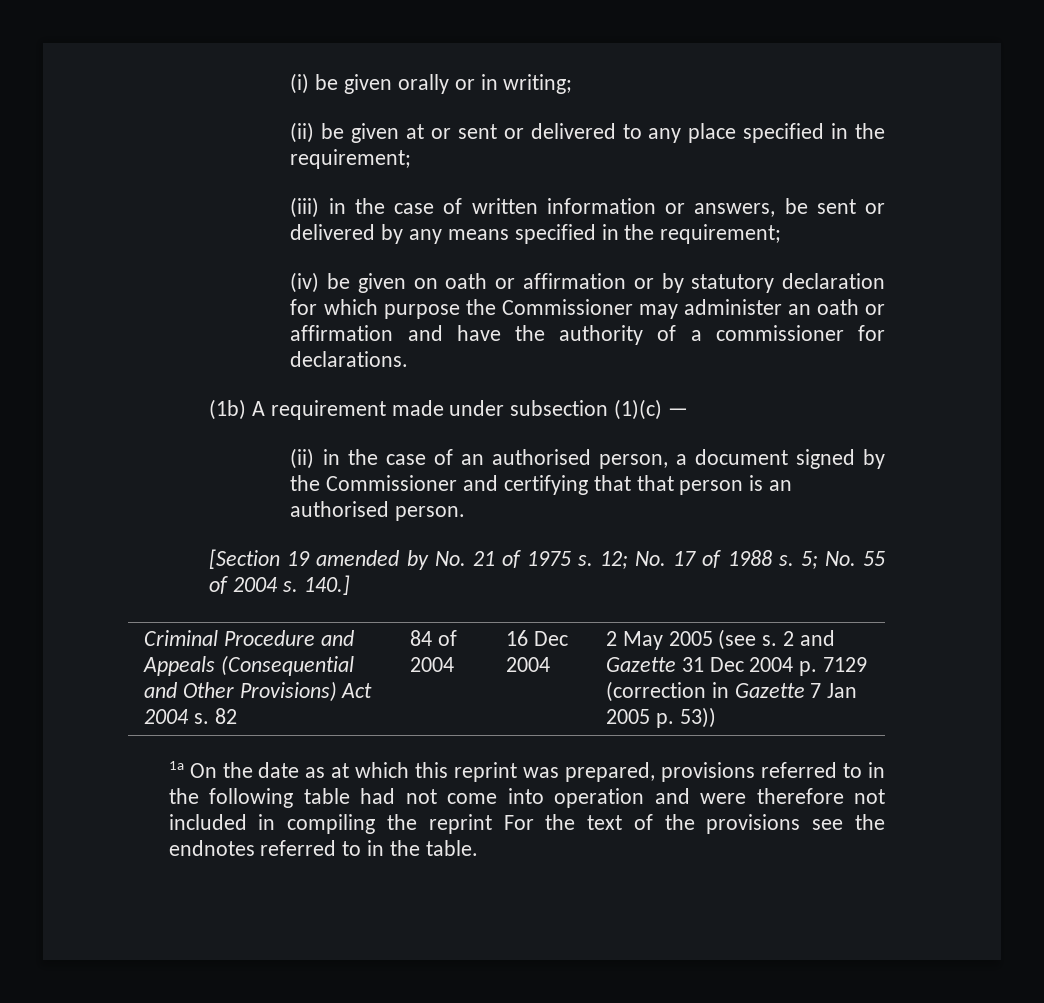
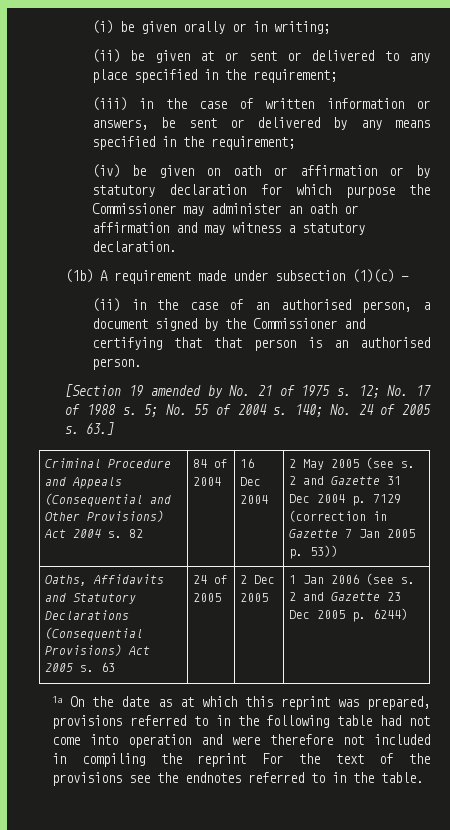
[456,325,885,345] [290,351,409,367] have the authority of a commissioner for declarations. -> [203,222,365,235] [91,241,176,252] may witness a statutory declaration.
[303,575,350,595] 140.] -> [294,404,432,417] [65,422,115,435] 140; No. 24 of 2005 s. 63.]
(716, 717) none -> [45,574,165,586] [45,593,137,604] [45,610,130,620] [45,627,144,641] [45,644,151,656] [45,662,116,672] [193,575,229,584] [193,593,222,602] [240,575,276,584] [240,593,269,602] [289,573,416,585] [289,592,402,601] [289,608,409,622] // Oaths, Affidavits and Statutory Declarations (Consequential Provisions) Act 2005 s. 63 | 24 of 2005 | 2 Dec 2005 | 1 Jan 2006 (see s. 2 and Gazette 23 Dec 2005 p. 6244)

